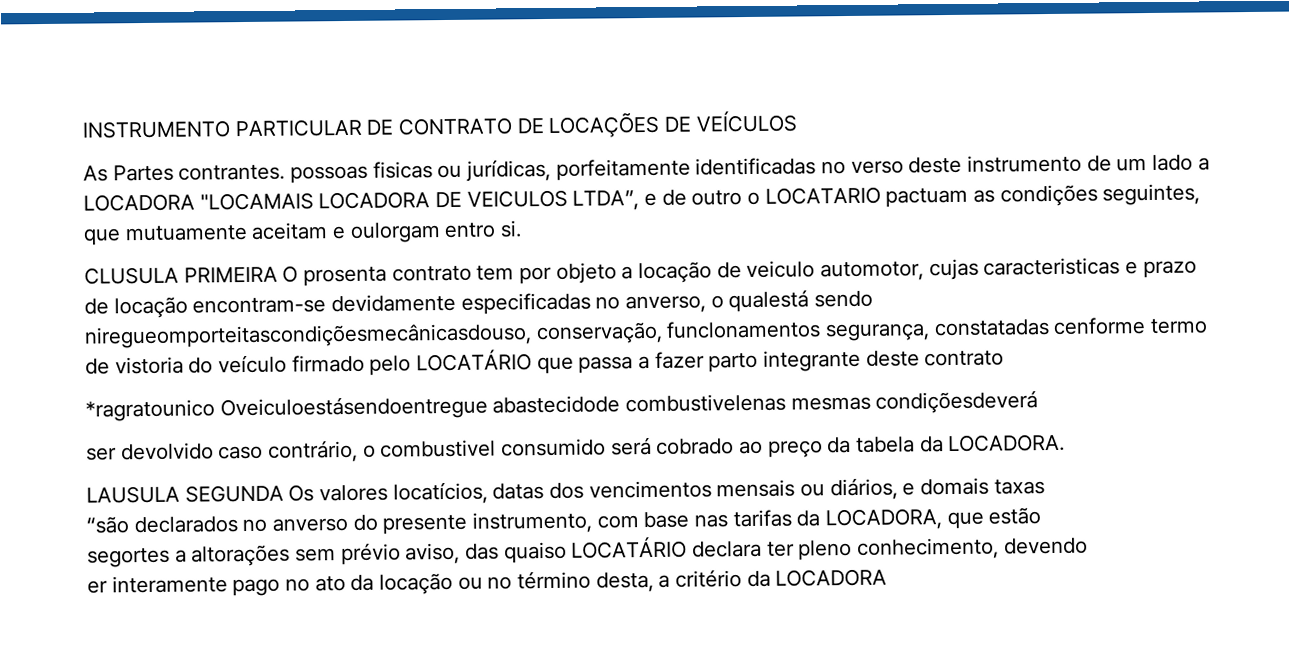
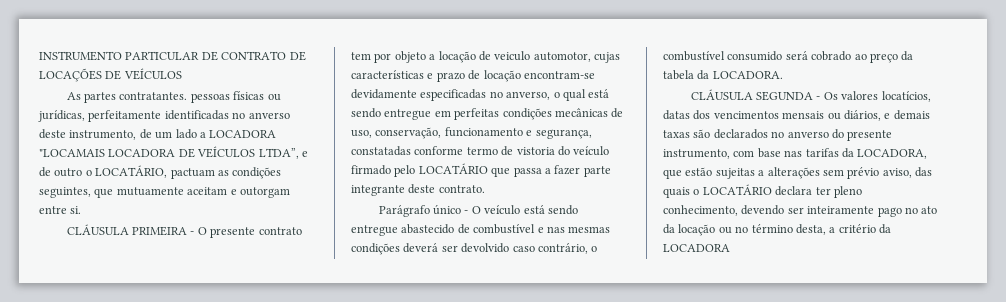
[112,161,433,184] Partes contrantes. possoas fisicas -> [84,91,265,103] partes contratantes. pessoas físicas
[555,158,691,181] porfeitamente -> [88,110,162,122] perfeitamente
[850,154,1083,174] verso deste instrumento -> [248,112,290,119] [39,129,137,140] anverso deste instrumento,
[466,189,568,208] VEICULOS -> [197,146,256,158] VEÍCULOS
[764,186,881,205] LOCATARIO -> [95,165,168,178] LOCATÁRIO,
[349,222,497,243] oulorgam entro -> [239,187,290,198] [39,206,67,214] outorgam entre
[84,265,388,287] CLUSULA PRIMEIRA O prosenta -> [66,224,256,238] CLÁUSULA PRIMEIRA - O presente
[983,257,1121,276] caracteristicas -> [351,70,424,79] características
[728,289,874,313] [84,320,822,349] qualestá sendo niregueomporteitascondiçõesmecânicasdouso, conservação, funclonamentos -> [562,89,610,101] [351,108,624,120] [351,127,533,139] qual está sendo entregue em perfeitas condições mecânicas de uso, conservação, funcionamento e
[1053,317,1147,335] cenforme -> [414,146,464,155] conforme
[708,352,759,373] parto -> [583,166,611,177] parte
[924,350,1005,367] [85,390,1039,422] contrato // *ragratounico Oveiculoestásendoentregue abastecidode combustivelenas mesmas condiçõesdeverá // -> [438,185,485,193] [378,204,578,217] [351,224,611,236] [351,243,439,255] contrato. // Parágrafo único - O veículo está sendo entregue abastecido de combustível e nas mesmas condições deverá
[380,439,497,458] combustivel -> [663,51,725,61] combustível
[86,484,284,504] LAUSULA SEGUNDA -> [690,89,821,101] CLÁUSULA SEGUNDA -
[920,477,990,496] domais -> [893,110,930,120] demais
[86,516,129,534] // “são -> [693,129,711,138] são
[87,544,291,568] // segortes a altorações -> [715,167,820,179] sujeitas a alterações
[503,541,567,564] quaiso -> [663,187,700,198] quais o
[87,575,228,594] // er interamente -> [787,206,875,214] ser inteiramente

